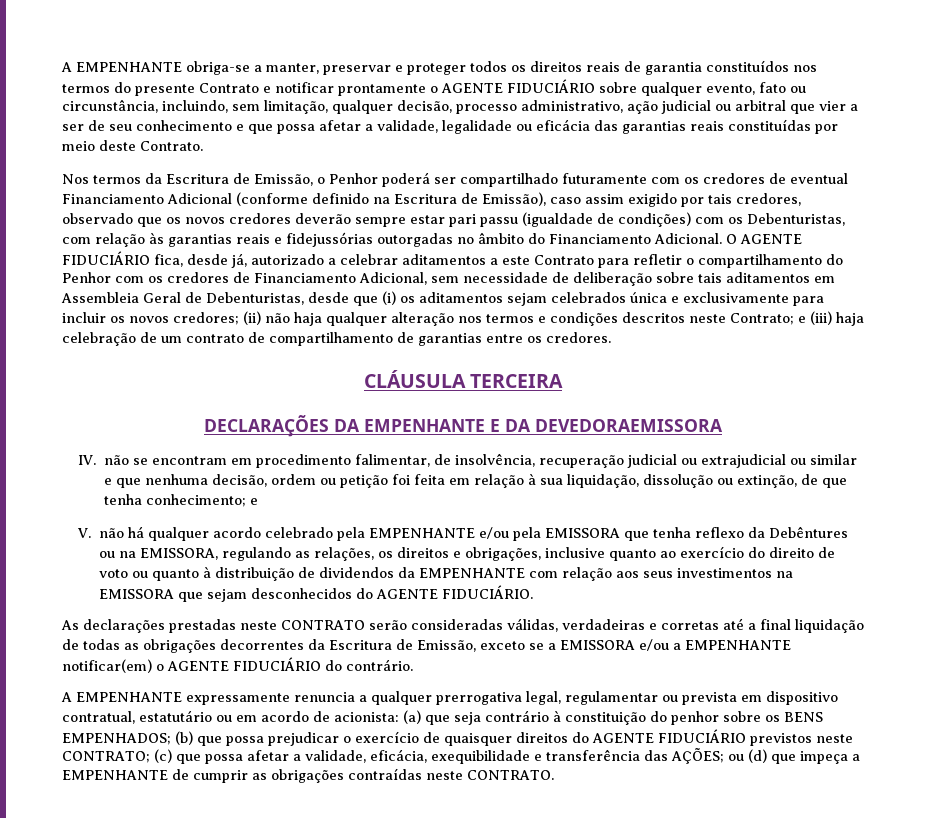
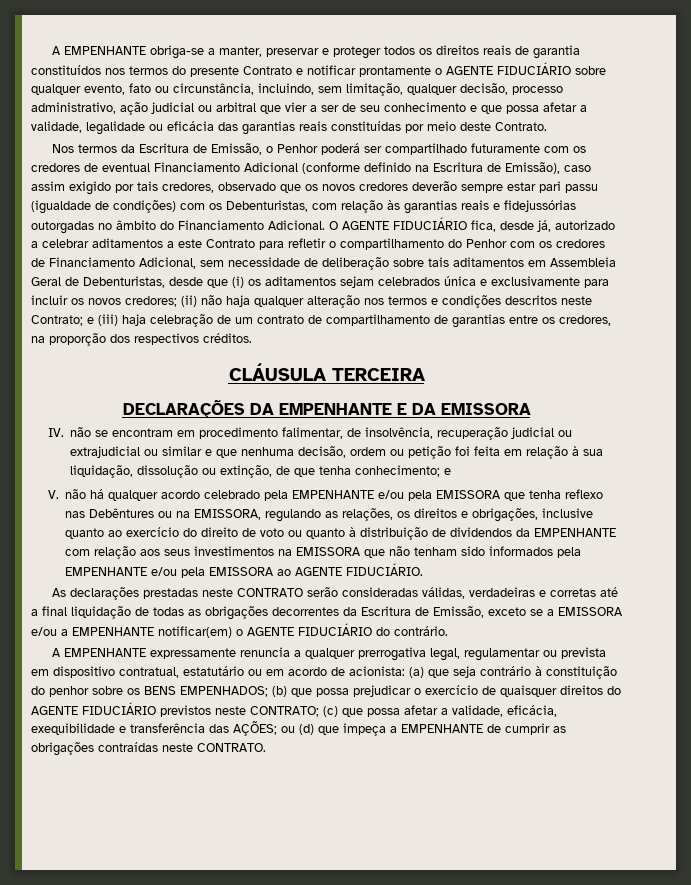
[546,332,611,343] credores. -> [559,315,611,326] [31,333,252,346] credores, na proporção dos respectivos créditos.
[535,419,723,432] DEVEDORAEMISSORA -> [440,403,531,415] EMISSORA
[747,527,765,538] da -> [65,511,86,518] nas
[206,588,373,602] sejam desconhecidos do -> [389,546,582,558] [65,567,292,578] não tenham sido informados pela EMPENHANTE e/ou pela EMISSORA ao

